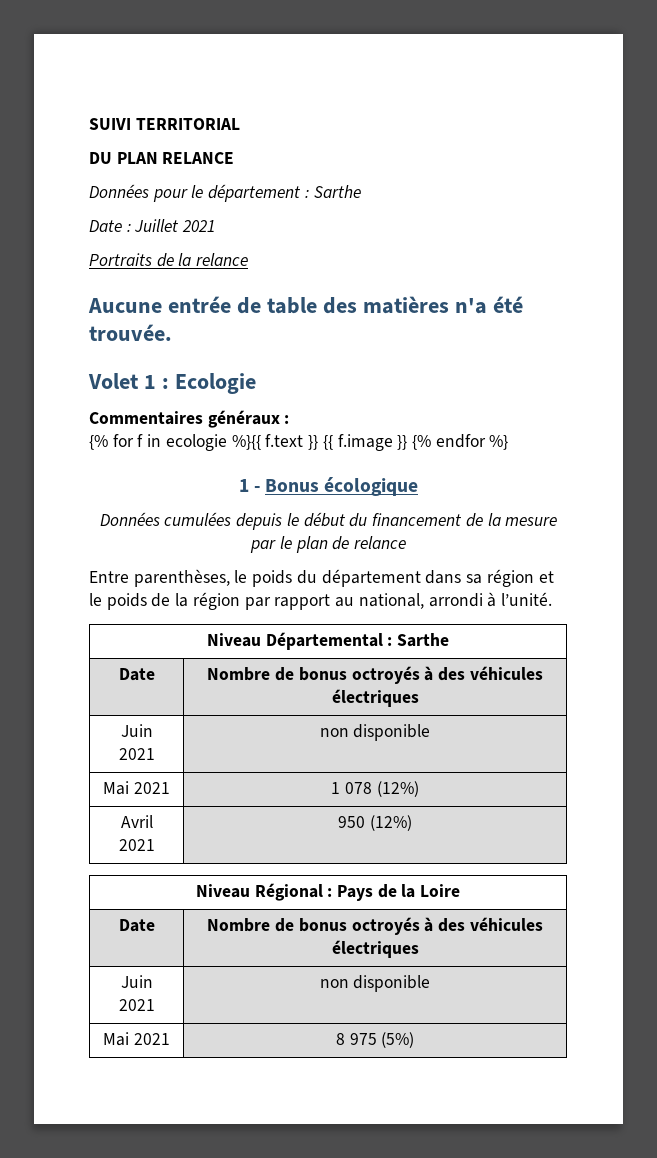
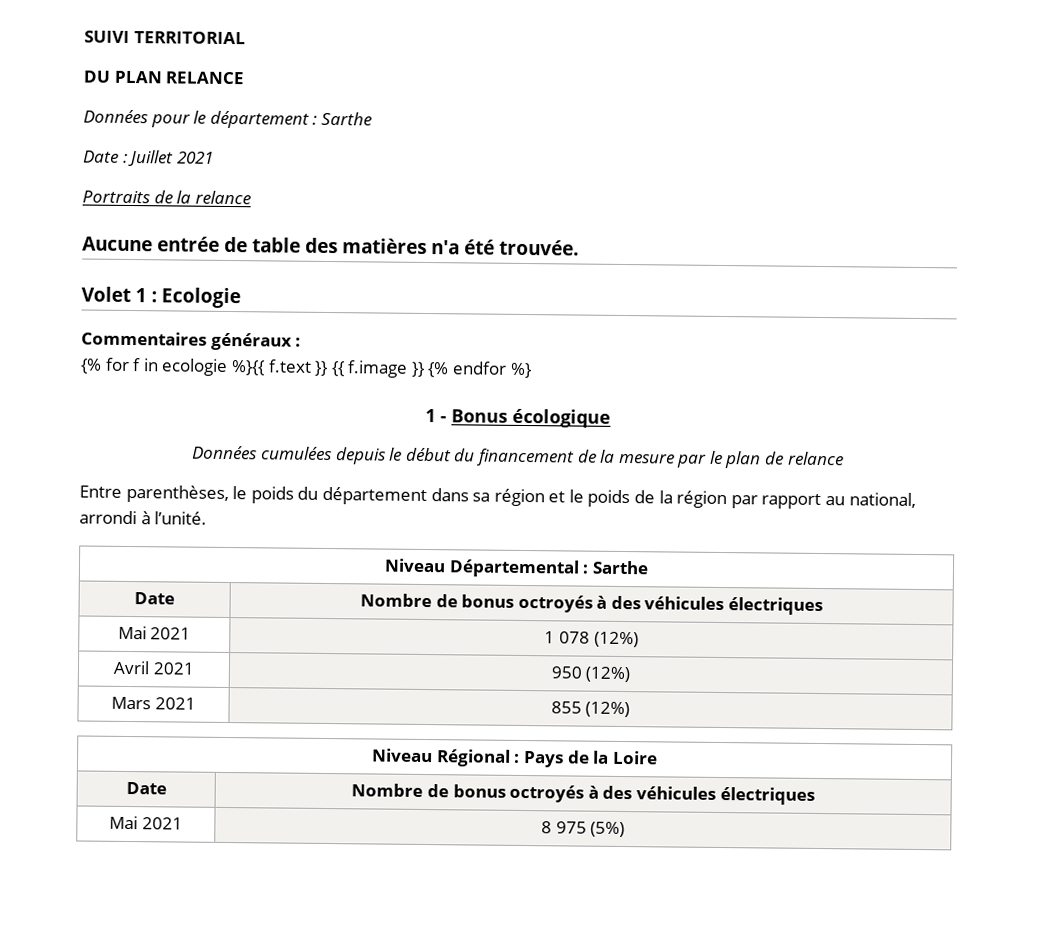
[120,724,153,737] [118,748,155,760] [319,724,431,741] // Juin 2021 | non disponible -> (824, 606) none
(412, 823) none -> [111,696,196,710] [550,701,631,718] // Mars 2021 | 855 (12%)
[120,975,153,988] [118,999,155,1011] [319,975,431,992] // Juin 2021 | non disponible -> (815, 795) none

